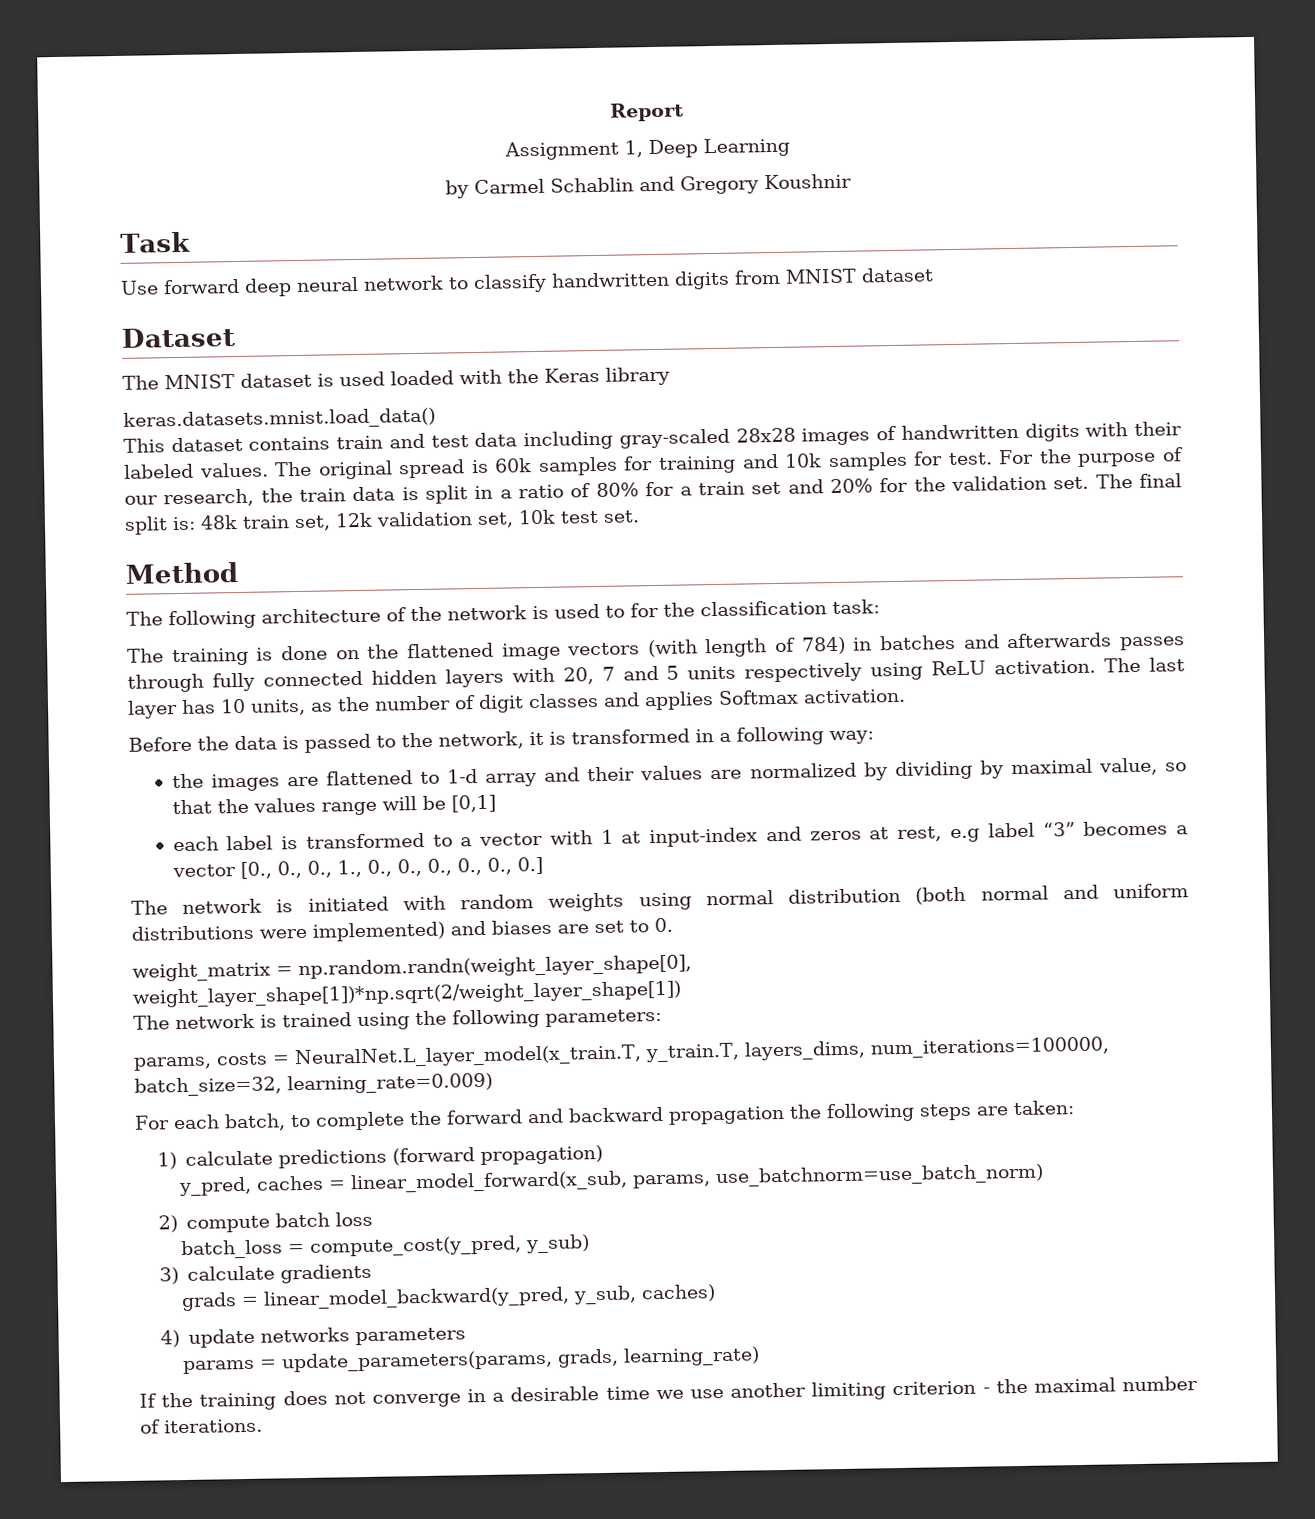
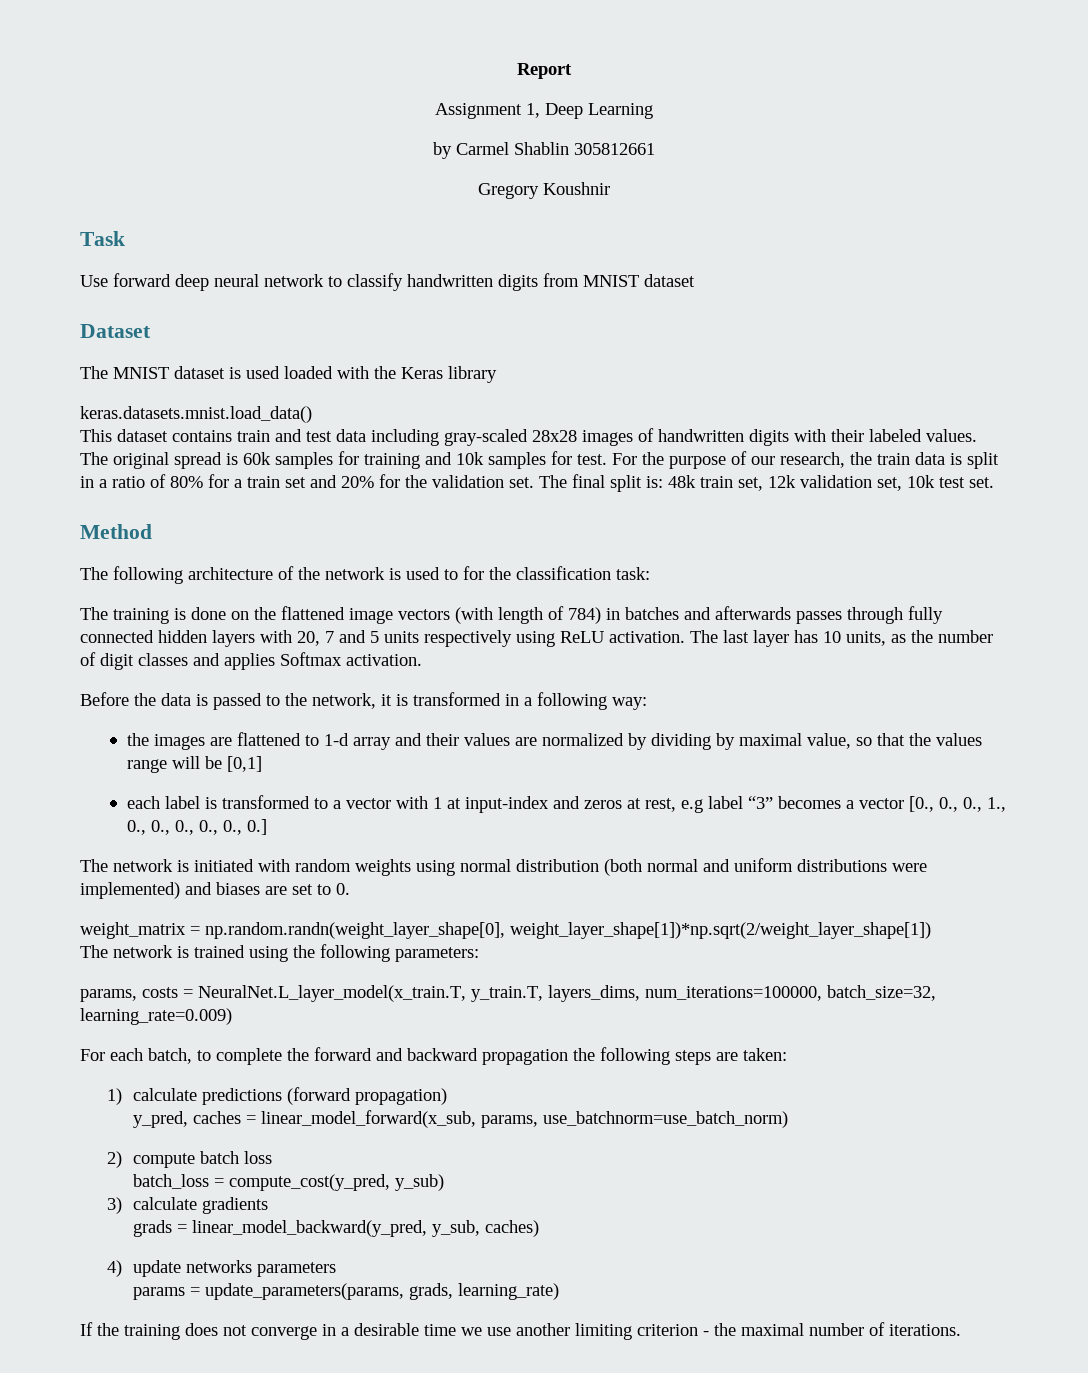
[550,176,675,193] Schablin and -> [514,142,655,155] Shablin 305812661 //

